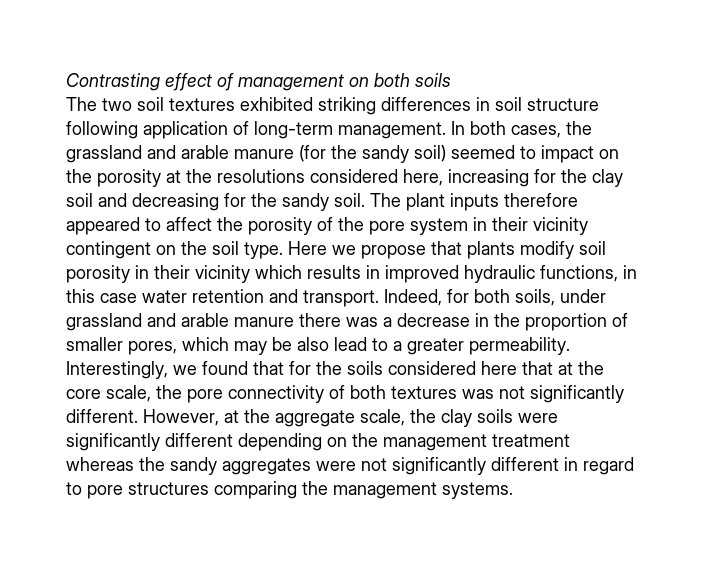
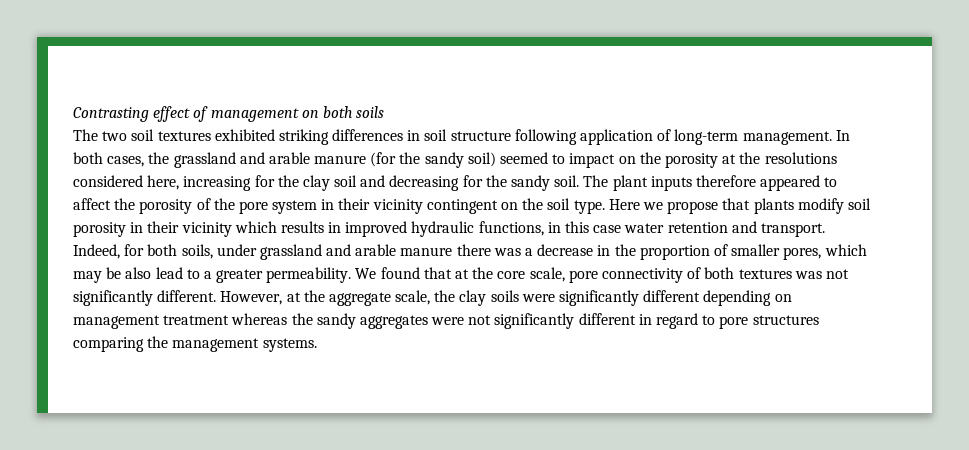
[66,361,517,379] Interestingly, we found that for the soils considered here -> [355,267,420,279] We found
[156,385,182,399] the -> (565, 274) none
[352,433,378,447] the -> (792, 298) none

